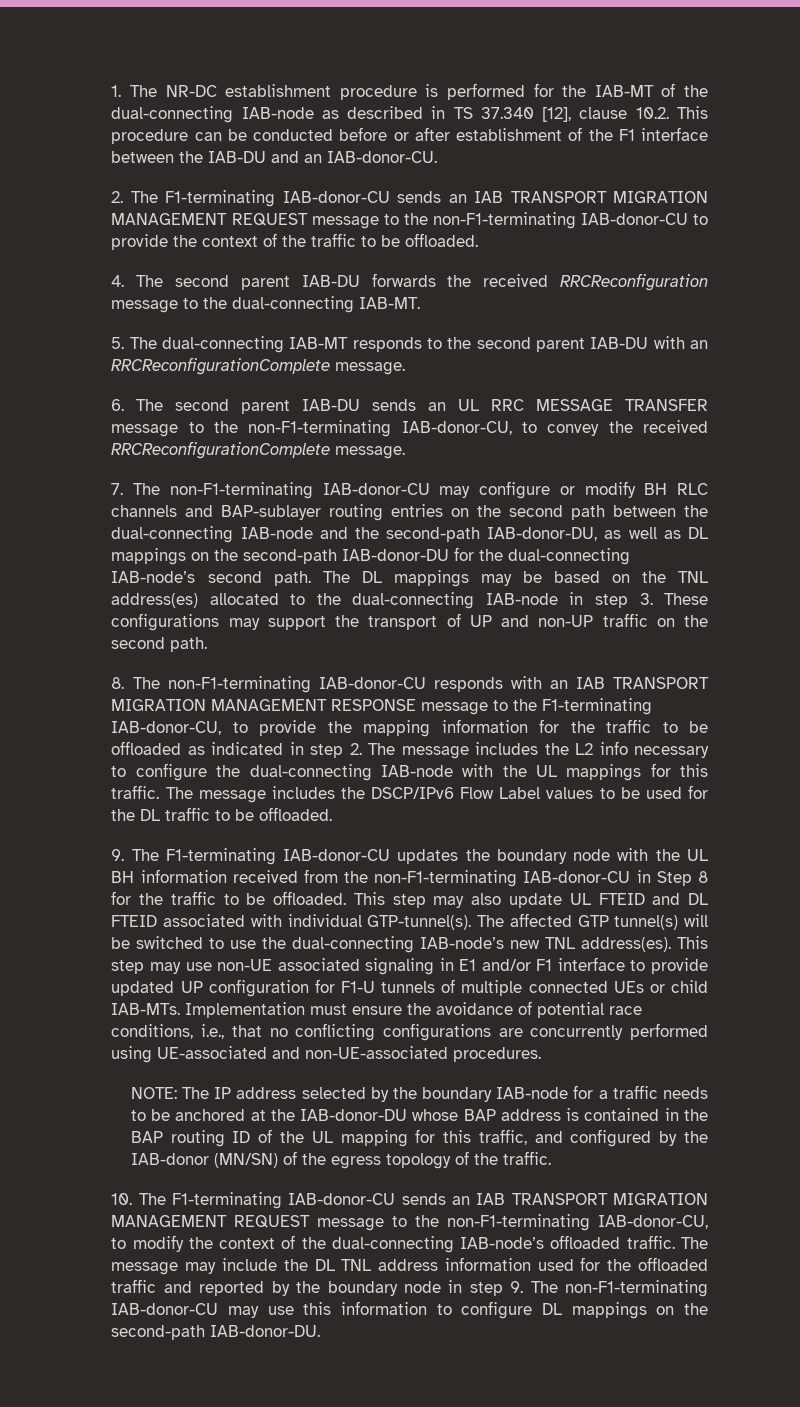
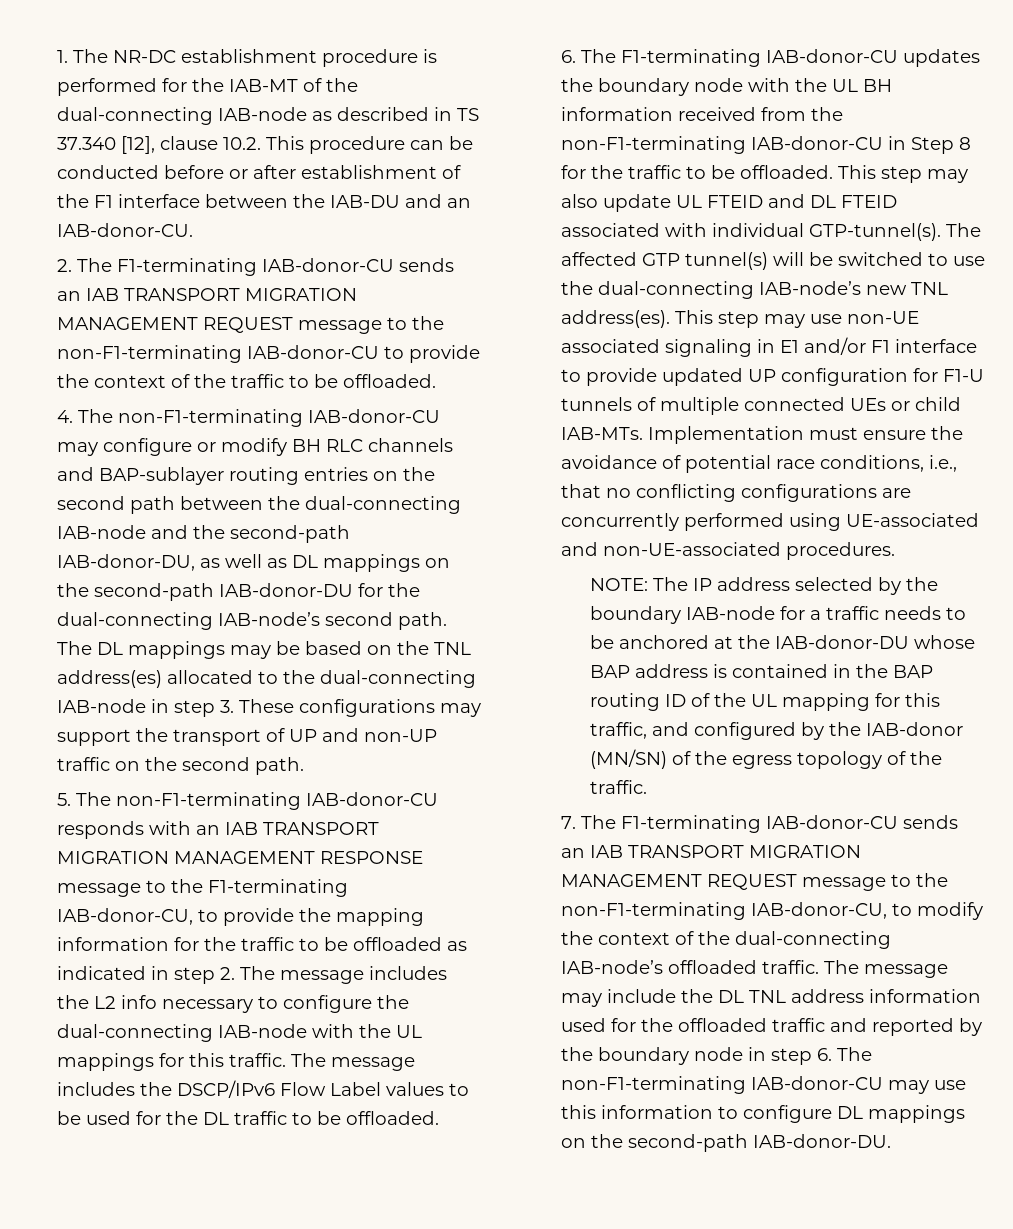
[175,273,709,291] [111,296,421,313] [111,336,708,353] [111,357,406,375] [111,399,708,414] [111,420,709,437] [111,441,406,459] [111,483,161,495] second parent IAB-DU forwards the received RRCReconfiguration message to the dual-connecting IAB-MT. // 5. The dual-connecting IAB-MT responds to the second parent IAB-DU with an RRCReconfigurationComplete message. // 6. The second parent IAB-DU sends an UL RRC MESSAGE TRANSFER message to the non-F1-terminating IAB-donor-CU, to convey the received RRCReconfigurationComplete message. // 7. The -> (113, 416) none
[111,677,125,689] 8. -> [56,793,71,806] 5.
[111,849,125,861] 9. -> [560,50,576,63] 6.
[111,1193,133,1205] 10. -> [560,816,576,829] 7.
[510,1281,524,1293] 9. -> [816,1048,832,1061] 6.

